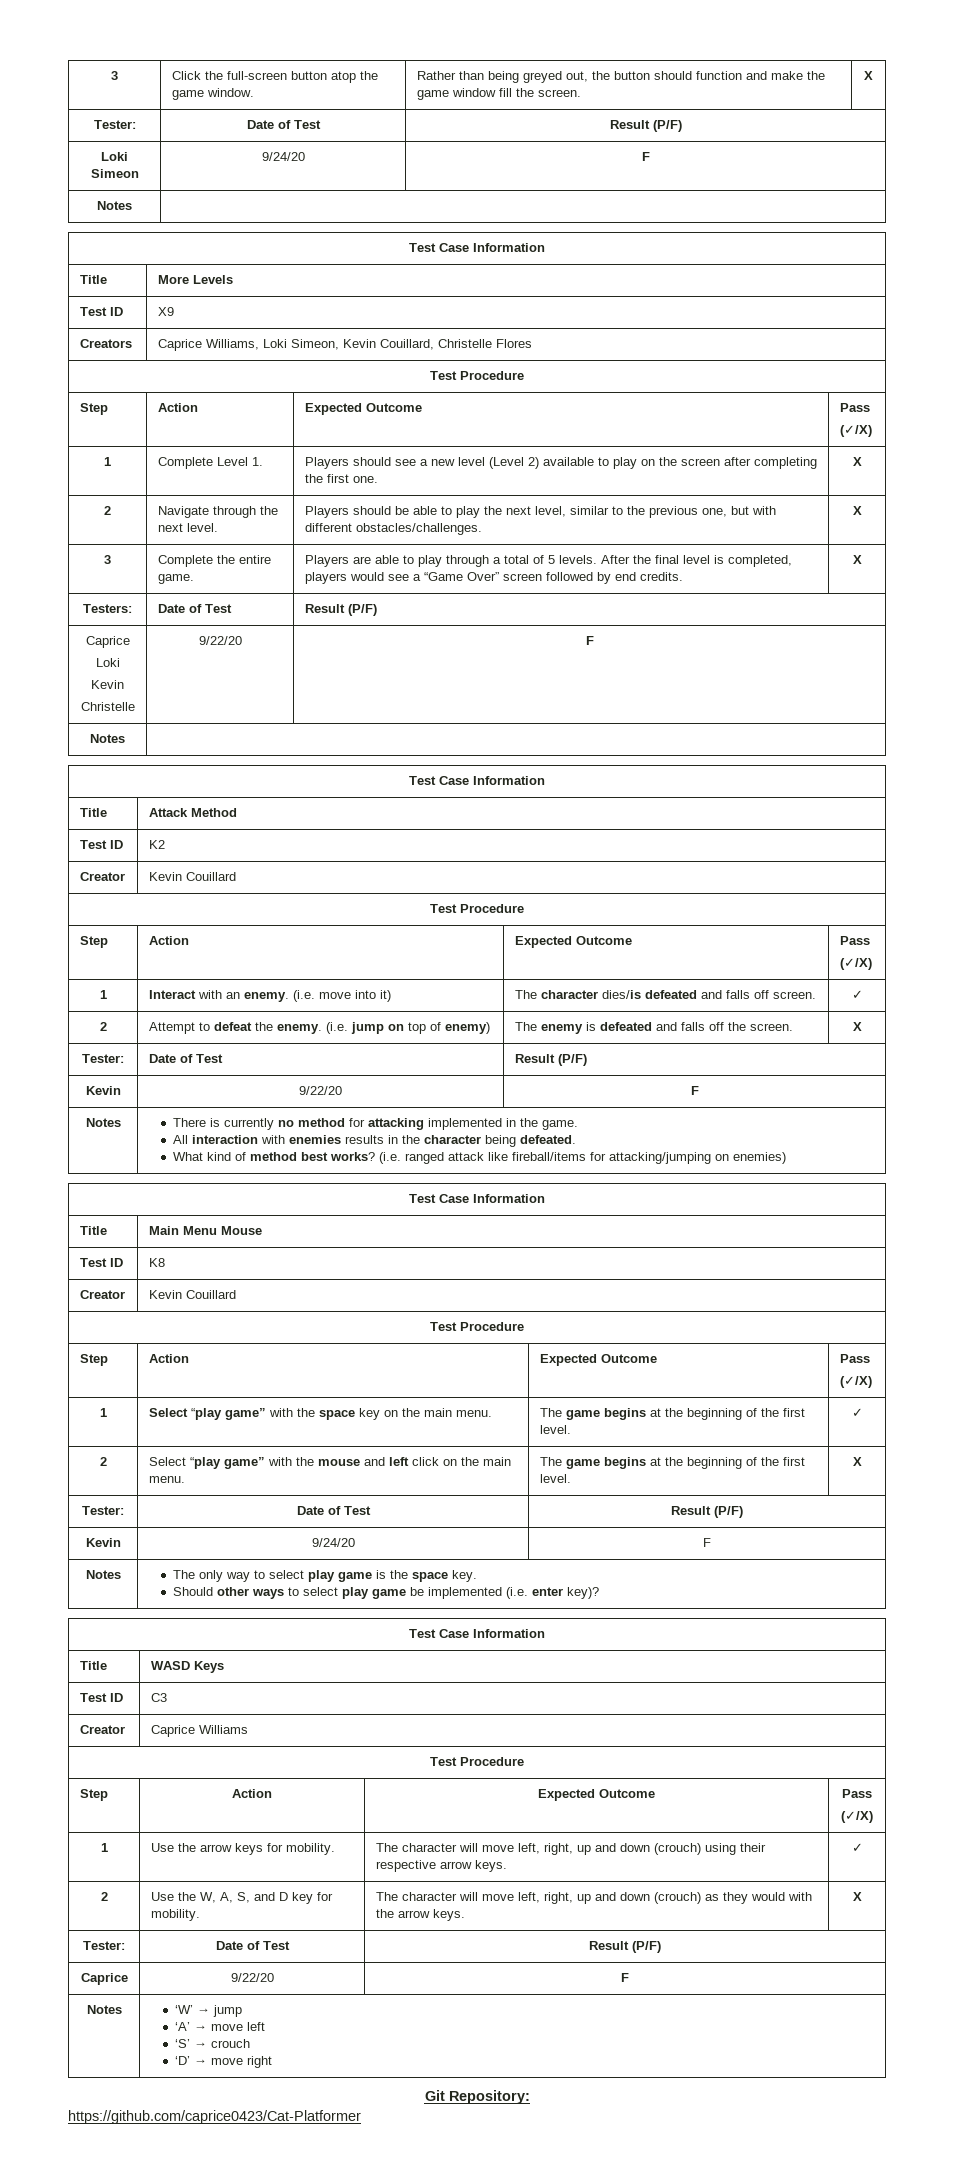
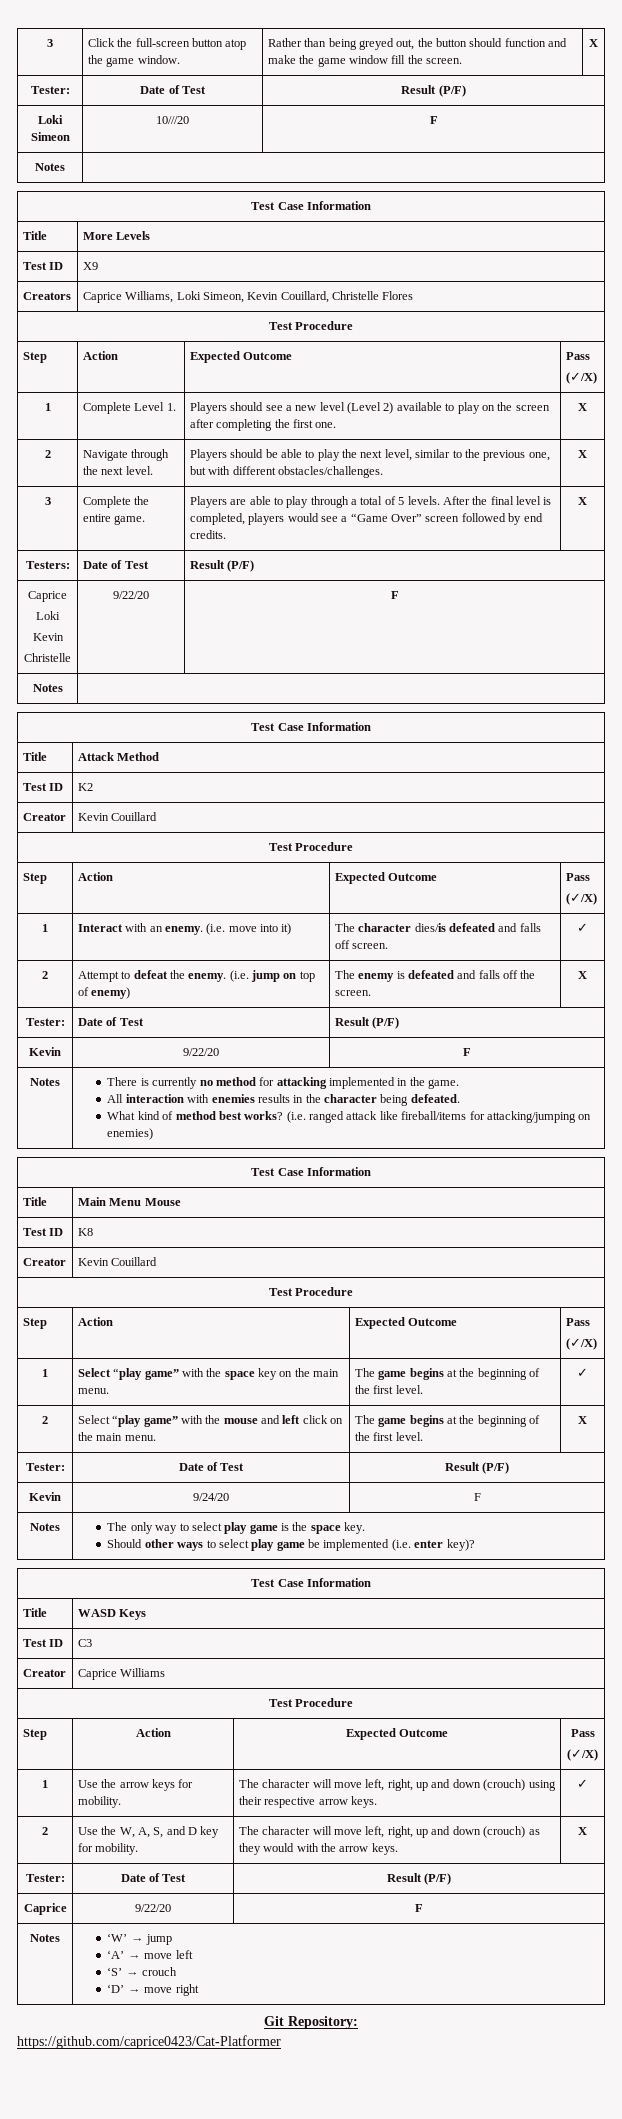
[261,152,305,161] 9/24/20 -> [155,116,189,124] 10///20

